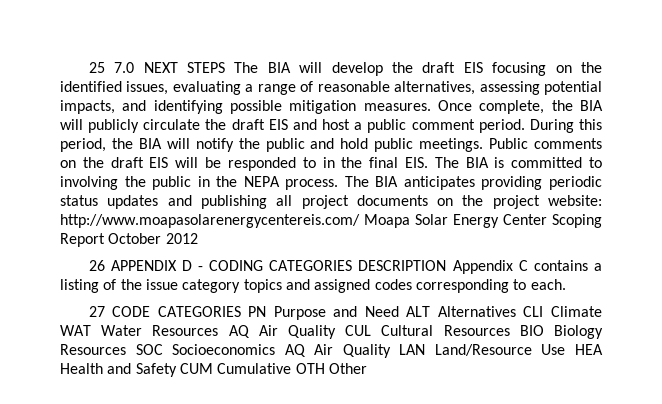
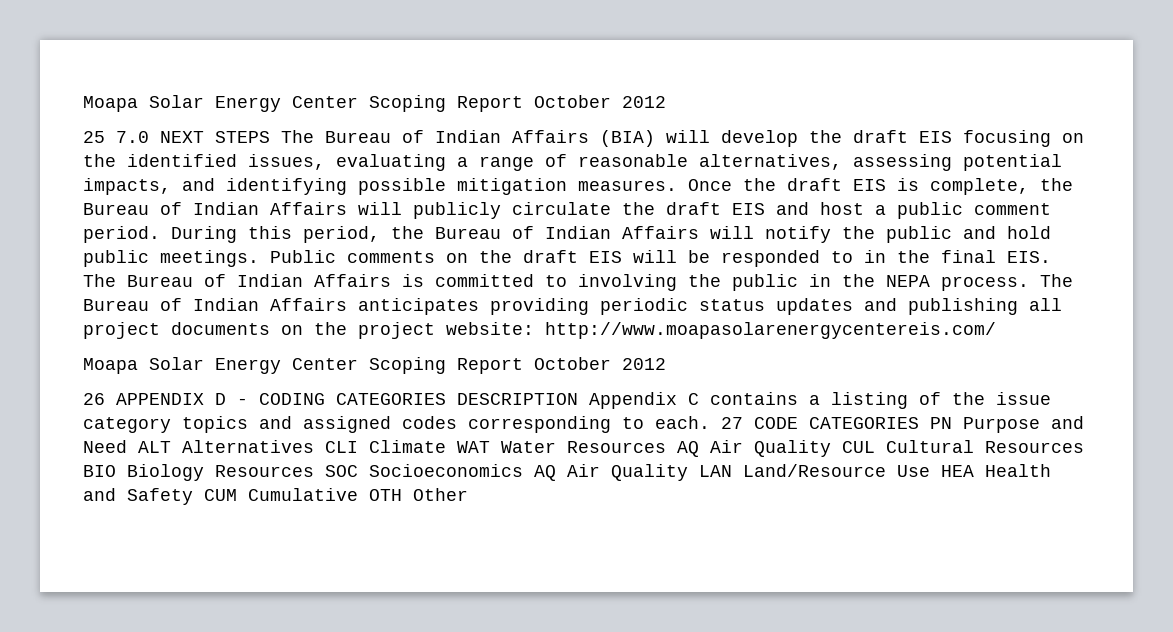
(88, 67) none -> [83,95,666,112] Moapa Solar Energy Center Scoping Report October 2012 //
[267,62,291,73] BIA -> [325,130,655,147] Bureau of Indian Affairs (BIA)
[479,100,603,114] complete, the BIA -> [743,178,1073,195] [83,202,347,215] the draft EIS is complete, the Bureau of Indian Affairs
[138,138,162,149] BIA -> [435,226,699,239] Bureau of Indian Affairs
[465,157,489,168] BIA -> [127,274,391,287] Bureau of Indian Affairs
[375,176,399,187] BIA -> [83,298,347,311] Bureau of Indian Affairs
(360, 221) none -> (996, 330) //
(566, 284) // -> (710, 422) none

